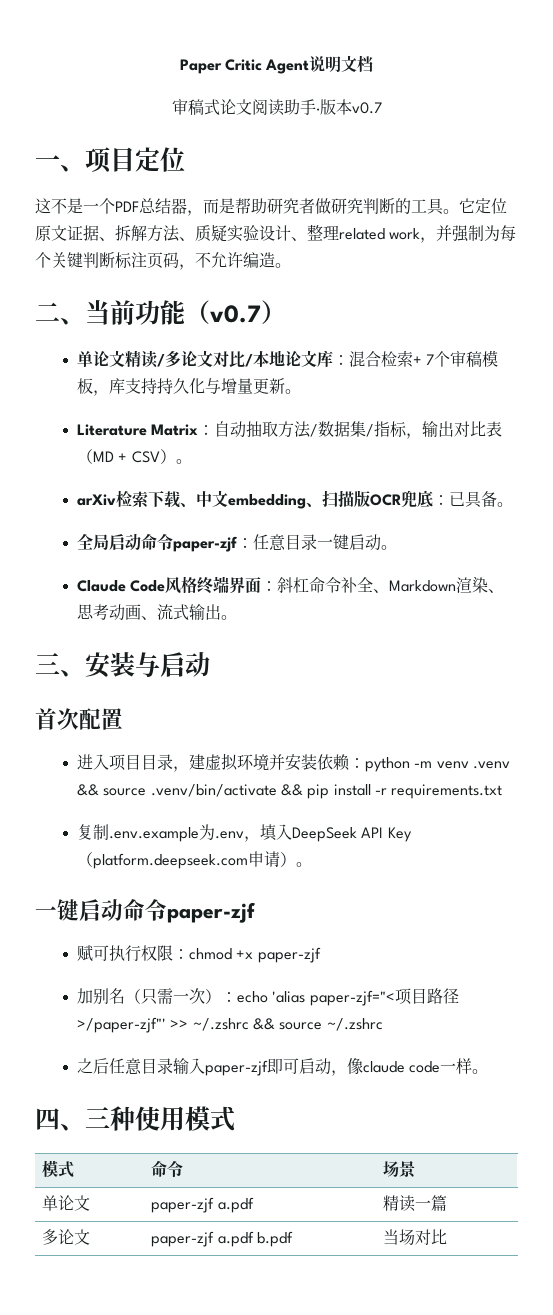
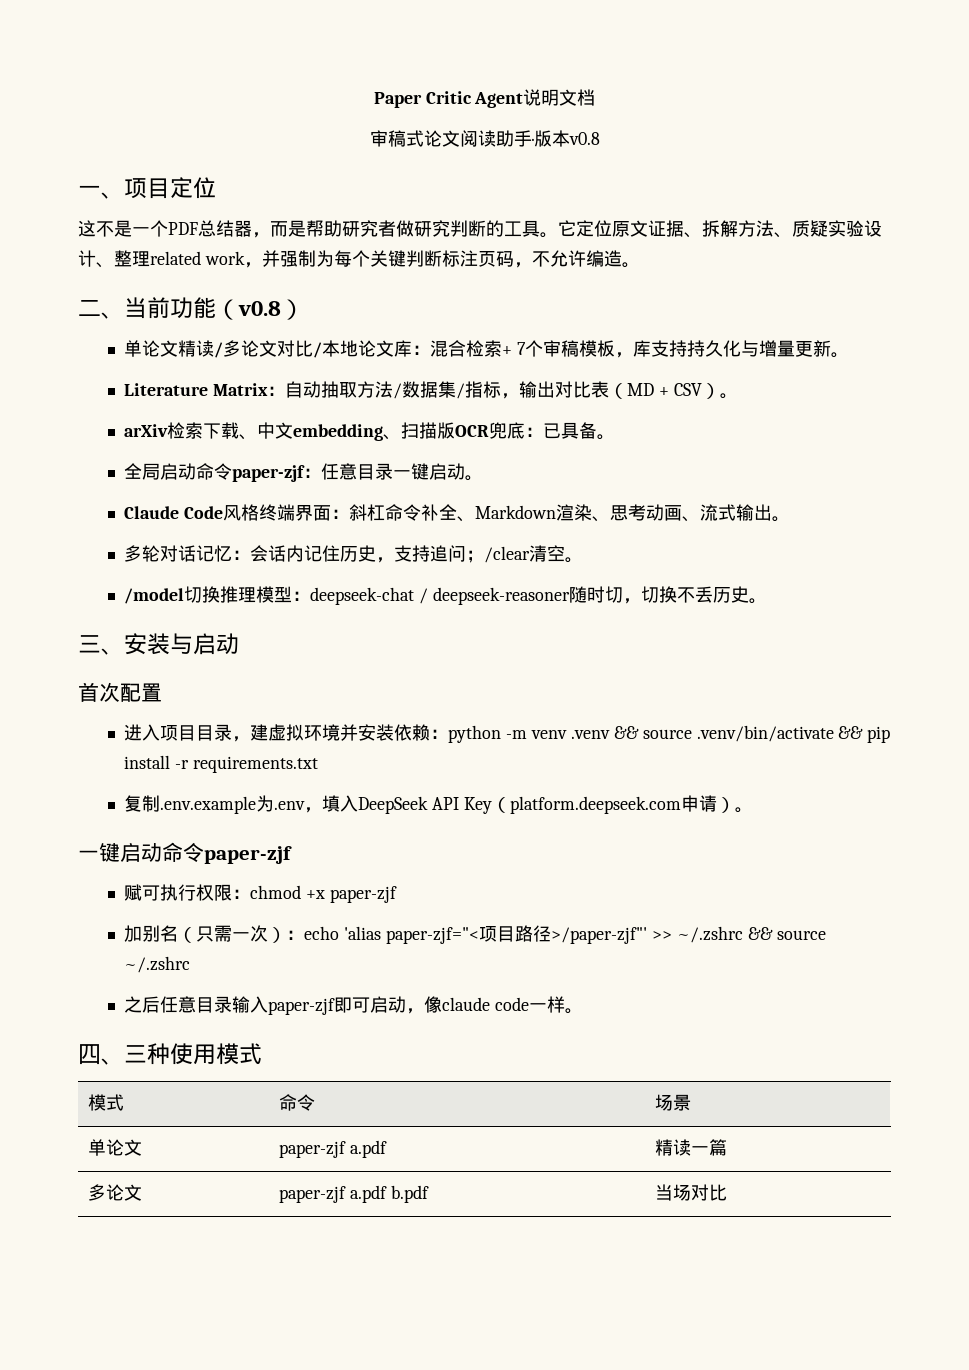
[351,102,382,114] v0.7 -> [568,132,600,145] v0.8
[210,305,261,323] v0.7 -> [238,301,281,316] v0.8
(238, 617) none -> [124,545,584,563] [124,586,768,605] // 多轮对话记忆：会话内记住历史，支持追问；/clear清空。 // /model切换推理模型：deepseek-chat / deepseek-reasoner随时切，切换不丢历史。

